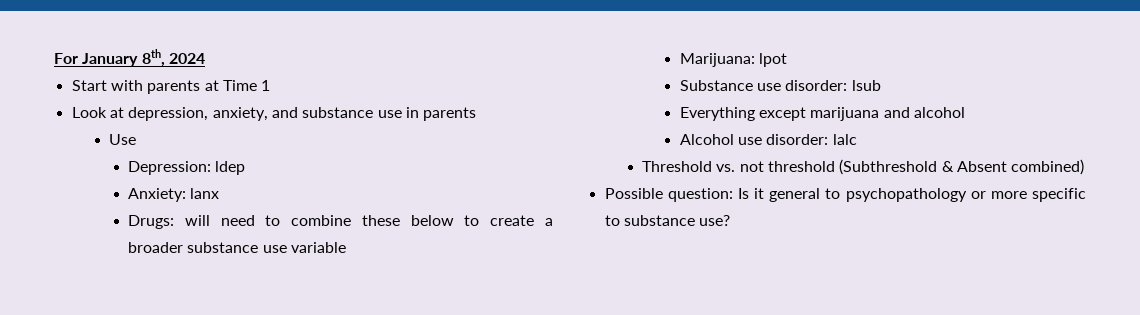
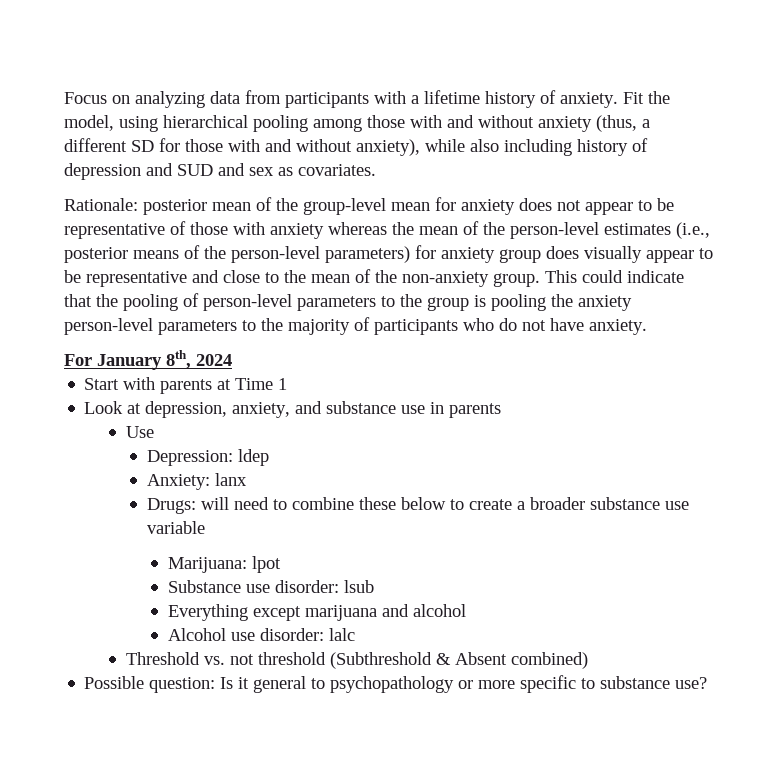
(54, 58) none -> [64,90,670,108] [64,115,650,132] [64,138,648,156] [64,163,376,180] [64,197,674,215] [64,221,710,239] [64,245,713,263] [64,269,684,287] [64,293,632,311] [64,317,647,335] Focus on analyzing data from participants with a lifetime history of anxiety. Fit the model, using hierarchical pooling among those with and without anxiety (thus, a different SD for those with and without anxiety), while also including history of depression and SUD and sex as covariates. // Rationale: posterior mean of the group-level mean for anxiety does not appear to be representative of those with anxiety whereas the mean of the person-level estimates (i.e., posterior means of the person-level parameters) for anxiety group does visually appear to be representative and close to the mean of the non-anxiety group. This could indicate that the pooling of person-level parameters to the group is pooling the anxiety person-level parameters to the majority of participants who do not have anxiety. //

